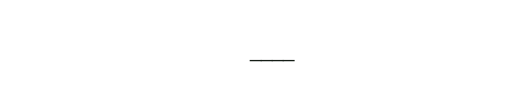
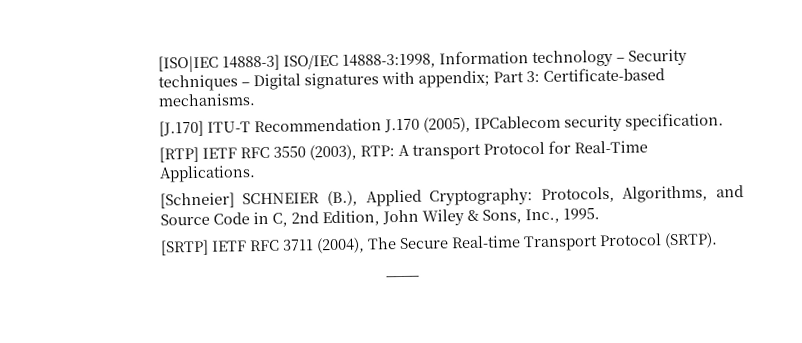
(249, 59) none -> [157,48,687,73] [157,67,665,92] [157,93,256,107] [158,112,724,137] [158,140,648,163] [158,165,256,183] [159,185,744,209] [159,208,600,227] [159,232,718,256] [ISO|IEC 14888-3] ISO/IEC 14888-3:1998, Information technology – Security techniques – Digital signatures with appendix; Part 3: Certificate-based mechanisms. // [J.170] ITU-T Recommendation J.170 (2005), IPCablecom security specification. // [RTP] IETF RFC 3550 (2003), RTP: A transport Protocol for Real-Time Applications. // [Schneier] SCHNEIER (B.), Applied Cryptography: Protocols, Algorithms, and Source Code in C, 2nd Edition, John Wiley & Sons, Inc., 1995. // [SRTP] IETF RFC 3711 (2004), The Secure Real-time Transport Protocol (SRTP). //

